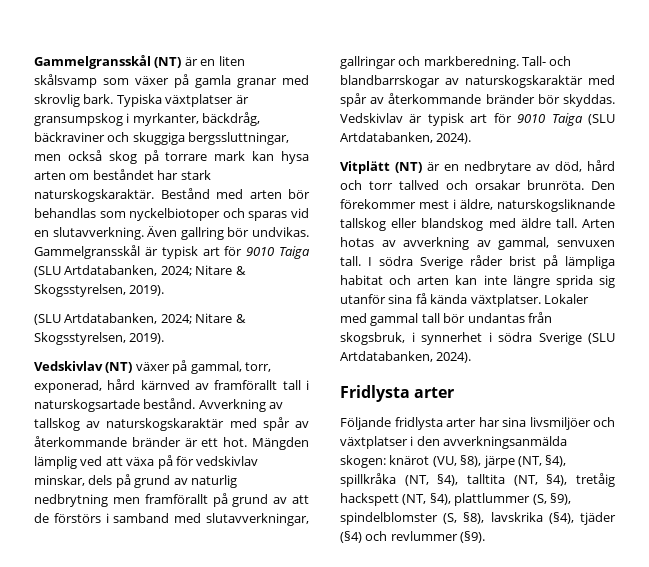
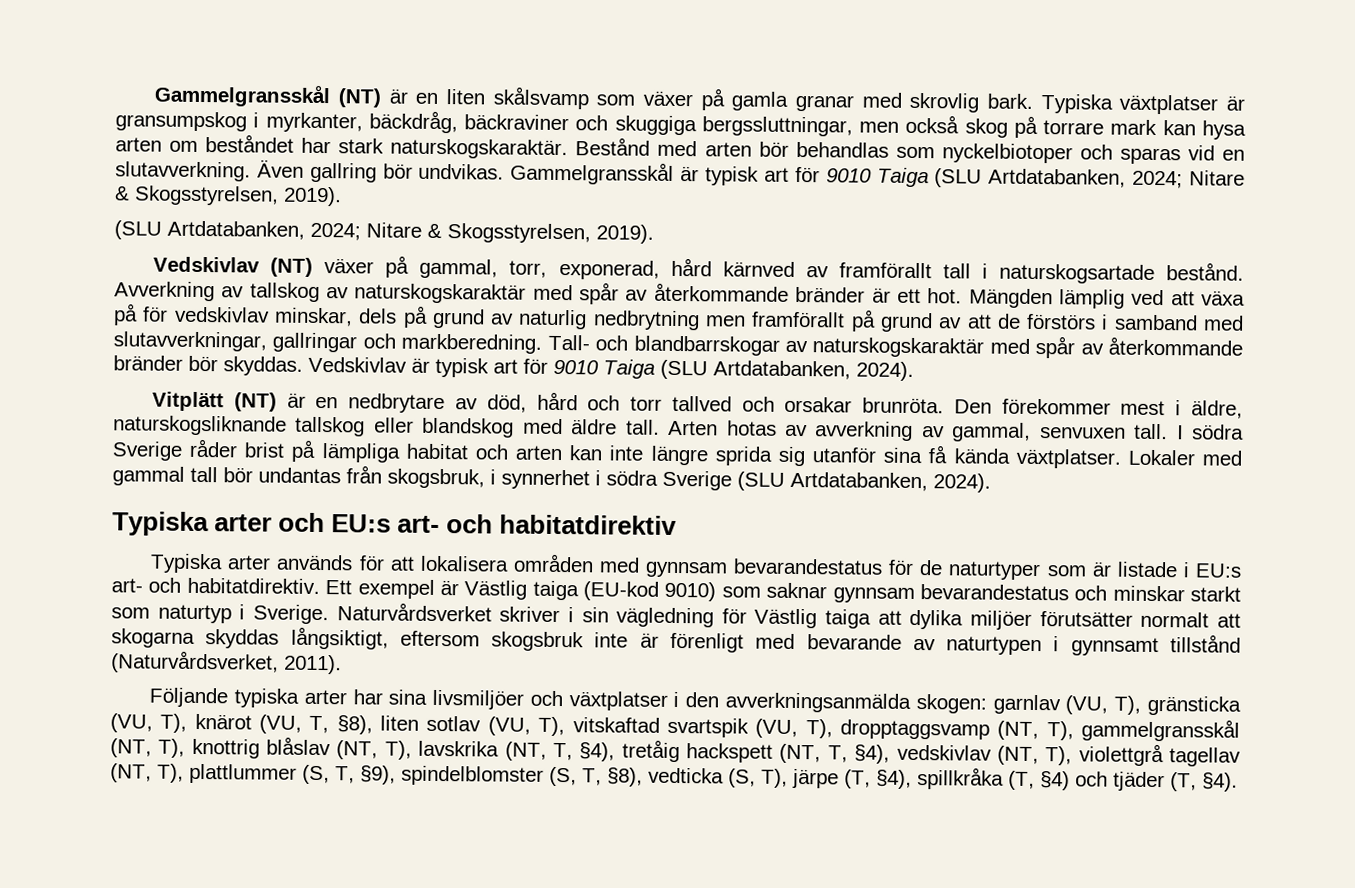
[340,385,455,402] Fridlysta arter -> [112,511,678,537] [150,553,1242,581] [111,577,1241,603] [111,602,1241,630] [111,626,1242,657] [111,650,342,675] Typiska arter och EU:s art- och habitatdirektiv // Typiska arter används för att lokalisera områden med gynnsam bevarandestatus för de naturtyper som är listade i EU:s art- och habitatdirektiv. Ett exempel är Västlig taiga (EU-kod 9010) som saknar gynnsam bevarandestatus och minskar starkt som naturtyp i Sverige. Naturvårdsverket skriver i sin vägledning för Västlig taiga att dylika miljöer förutsätter normalt att skogarna skyddas långsiktigt, eftersom skogsbruk inte är förenligt med bevarande av naturtypen i gynnsamt tillstånd (Naturvårdsverket, 2011).
[394,417,443,430] fridlysta -> [233,688,299,708] typiska
[389,455,567,468] [340,473,615,487] [340,493,451,506] knärot (VU, §8), järpe (NT, §4), spillkråka (NT, §4), talltita (NT, §4), tretåig hackspett (NT, §4), -> [992,694,1241,716] [110,713,1241,742] [110,736,1241,767] [110,763,184,783] garnlav (VU, T), gränsticka (VU, T), knärot (VU, T, §8), liten sotlav (VU, T), vitskaftad svartspik (VU, T), dropptaggsvamp (NT, T), gammelgransskål (NT, T), knottrig blåslav (NT, T), lavskrika (NT, T, §4), tretåig hackspett (NT, T, §4), vedskivlav (NT, T), violettgrå tagellav (NT, T),
(547, 499) none -> [335,766,355,784] T,
[463,512,616,525] [340,531,486,543] §8), lavskrika (§4), tjäder (§4) och revlummer (§9). -> [582,767,1238,792] T, §8), vedticka (S, T), järpe (T, §4), spillkråka (T, §4) och tjäder (T, §4).

